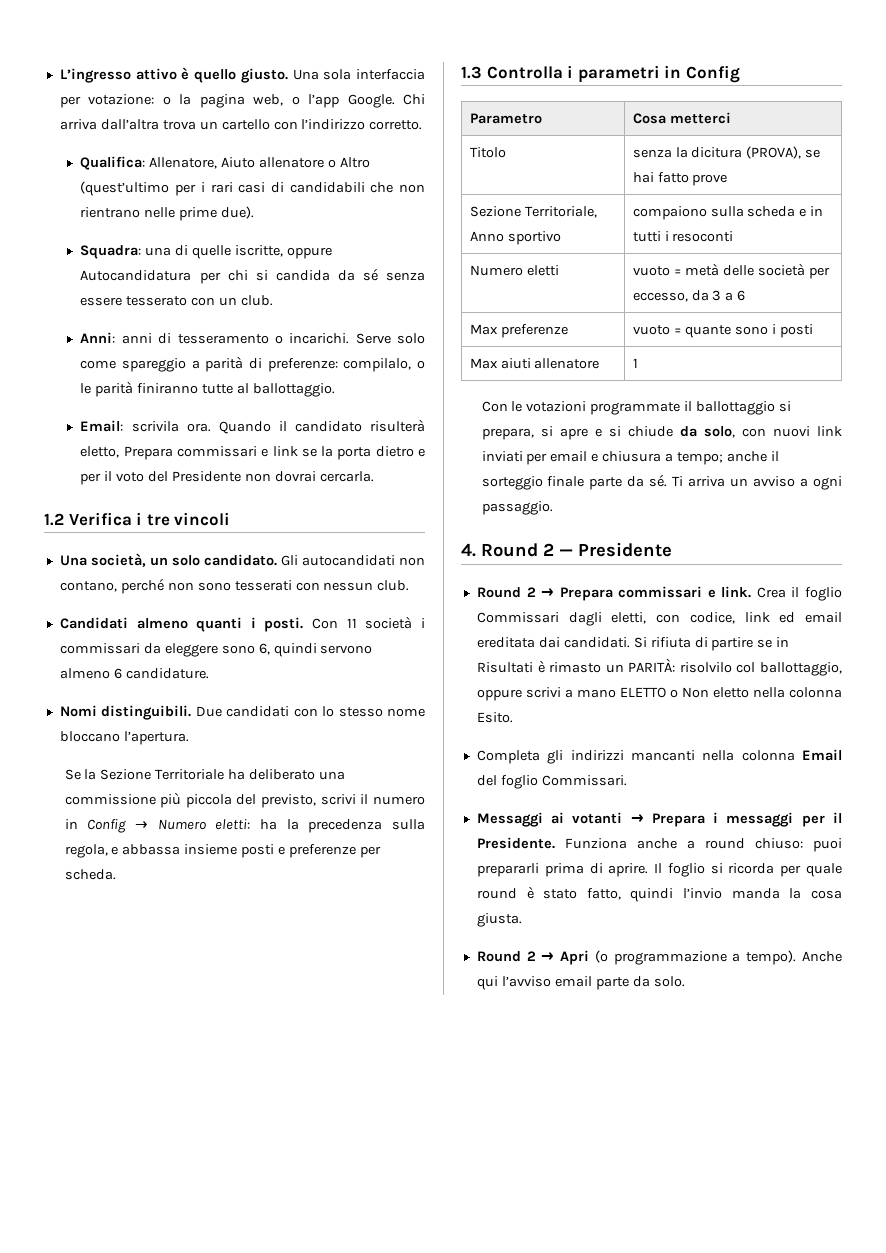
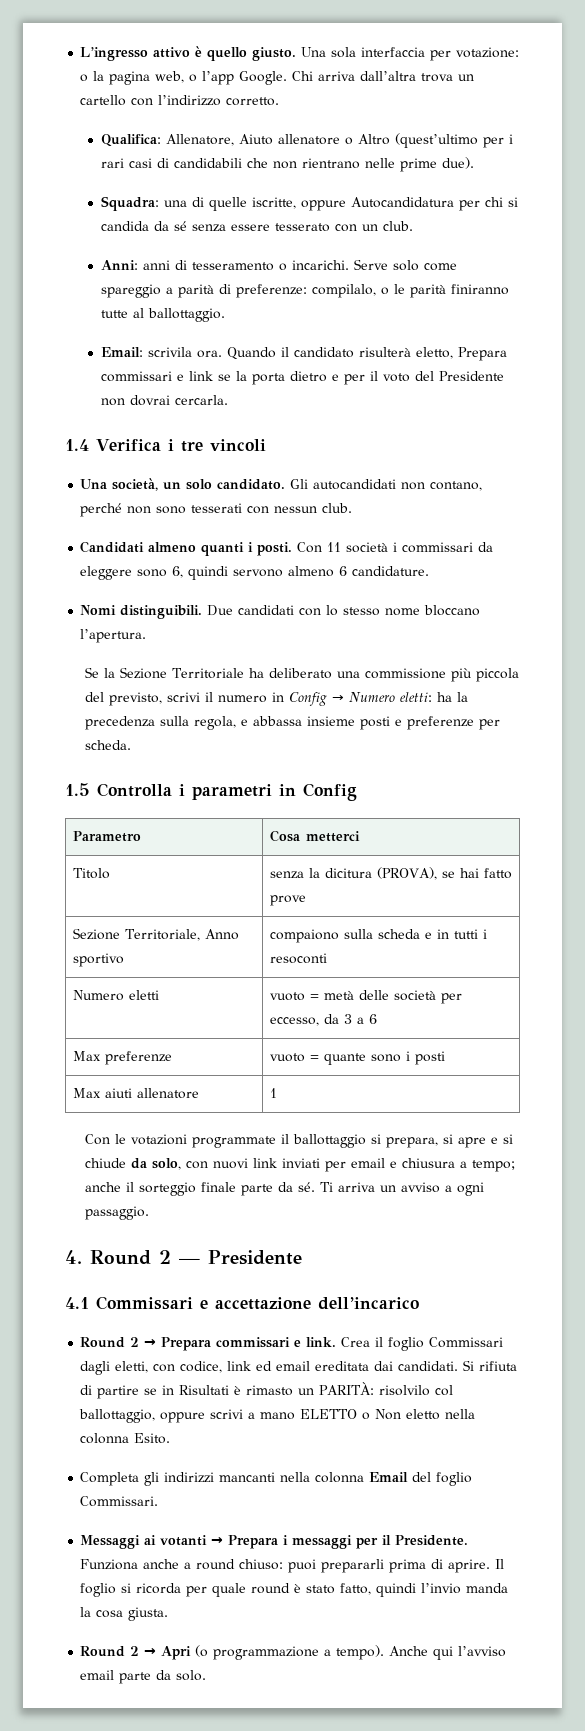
[44,513,64,526] 1.2 -> [65,439,89,451] 1.4
[461,66,482,79] 1.3 -> [65,783,90,796] 1.5
(672, 549) none -> [65,1296,419,1310] // 4.1 Commissari e accettazione dell’incarico

